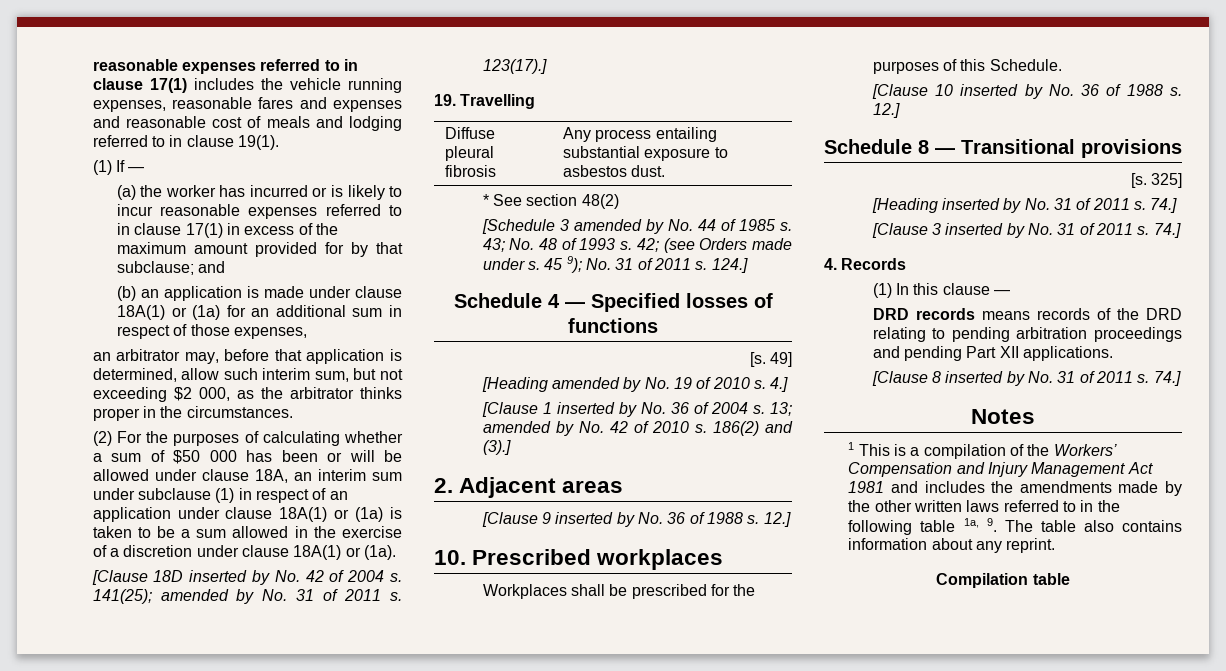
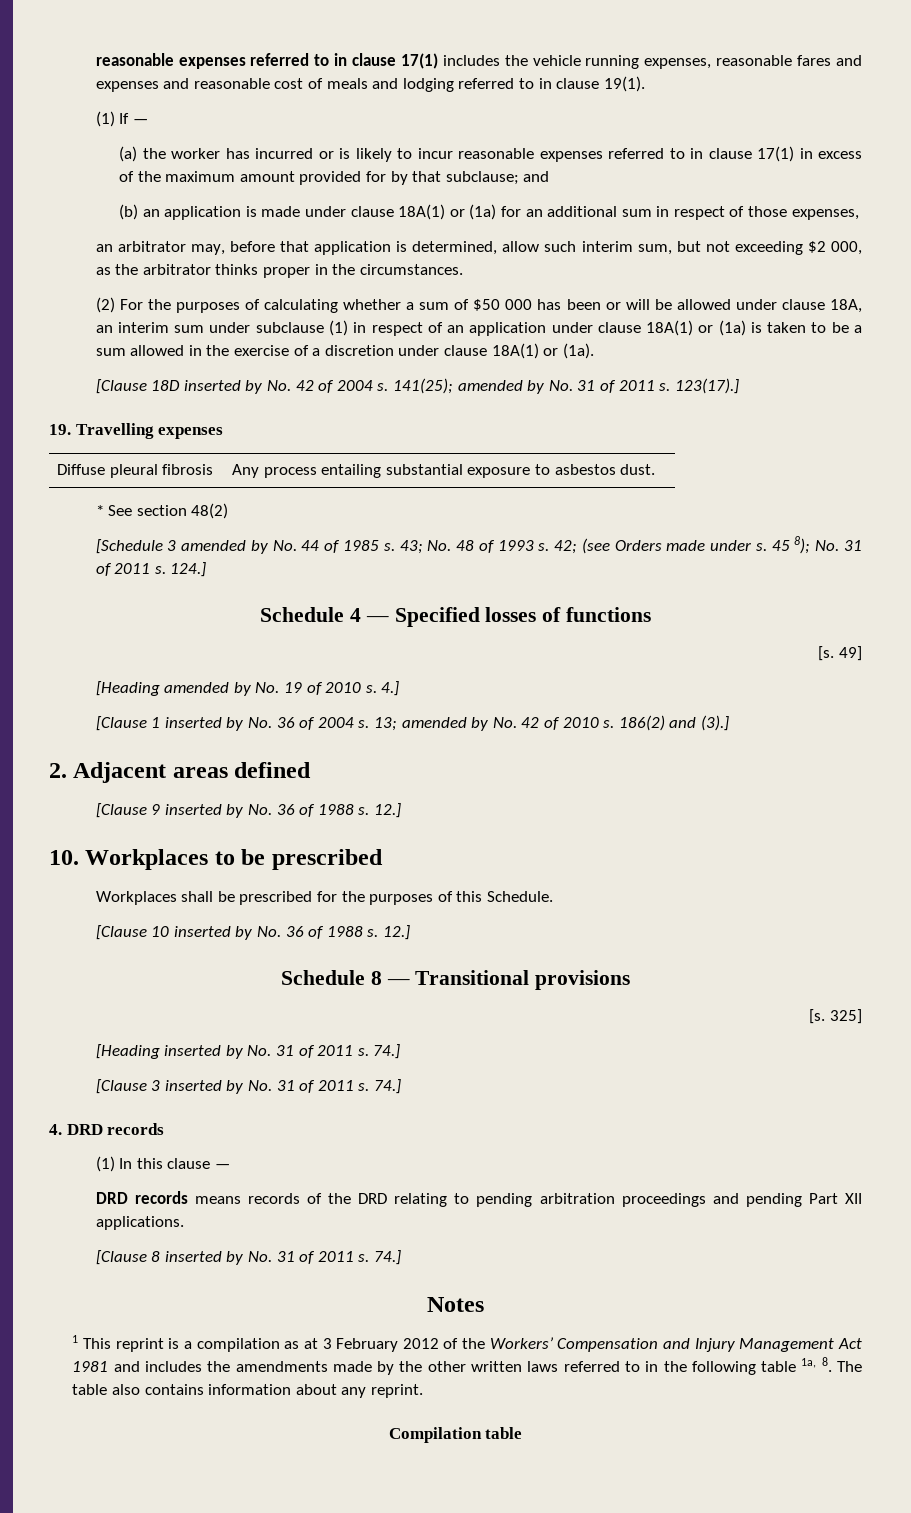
(536, 101) none -> [158,427,224,439] expenses
[566,256,582,273] 9); -> [794,536,811,554] 8);
(624, 487) none -> [234,762,312,778] defined
[472,549,724,570] Prescribed workplaces -> [85,849,383,870] Workplaces to be prescribed
[841,258,907,270] Records -> [66,1123,165,1135] DRD records
(890, 450) none -> [115,1338,164,1352] reprint
(1006, 451) none -> [284,1338,439,1352] as at 3 February 2012
[986,518,997,532] 9. -> [821,1357,832,1372] 8.

